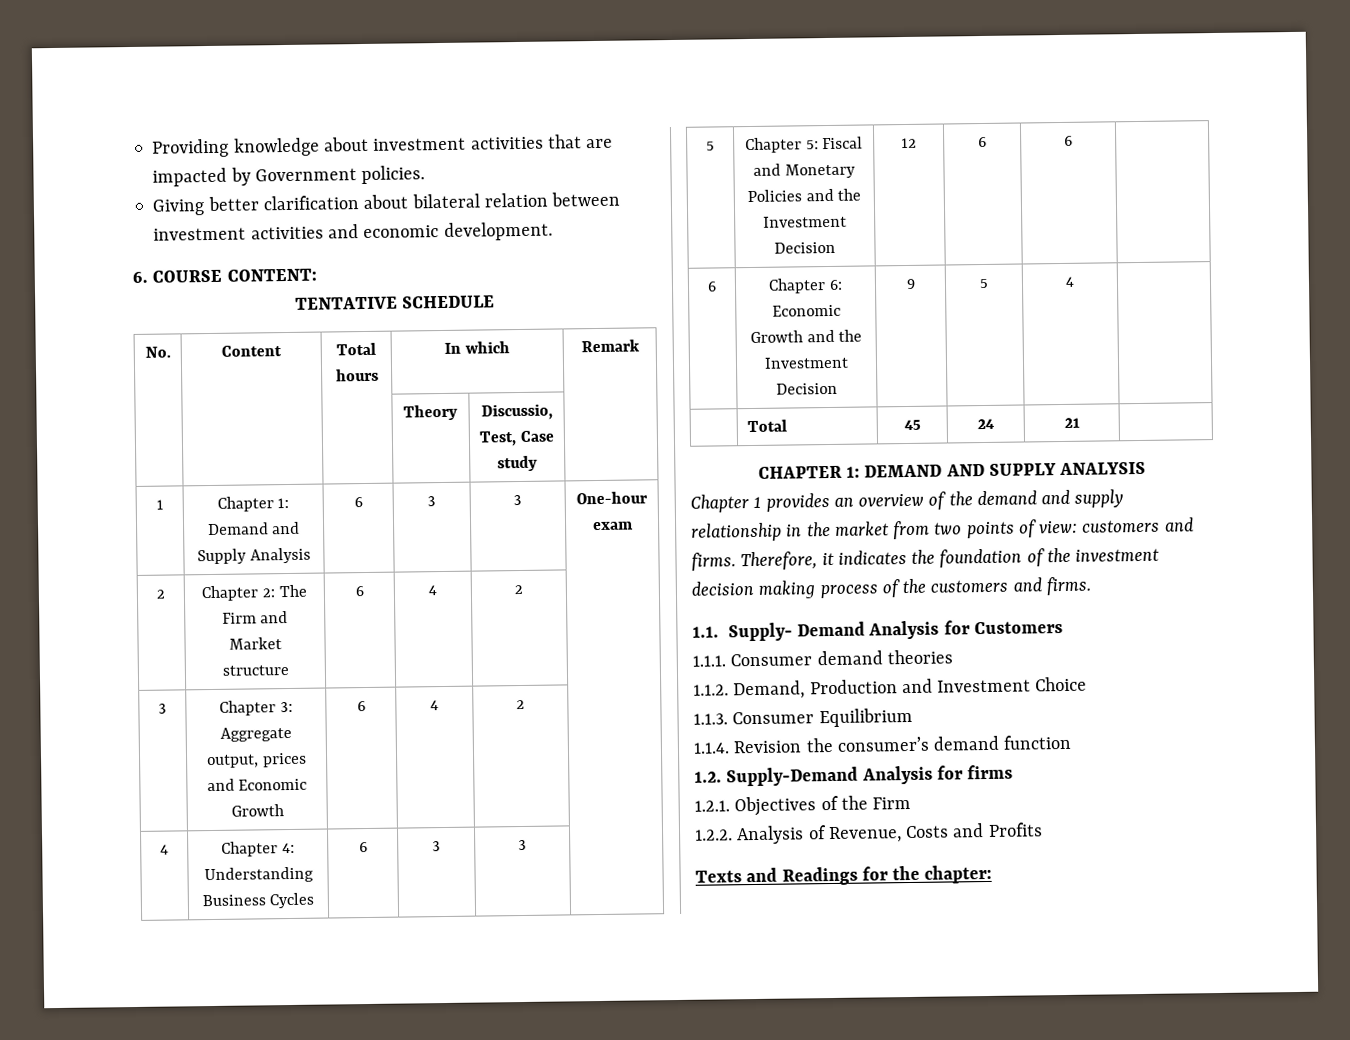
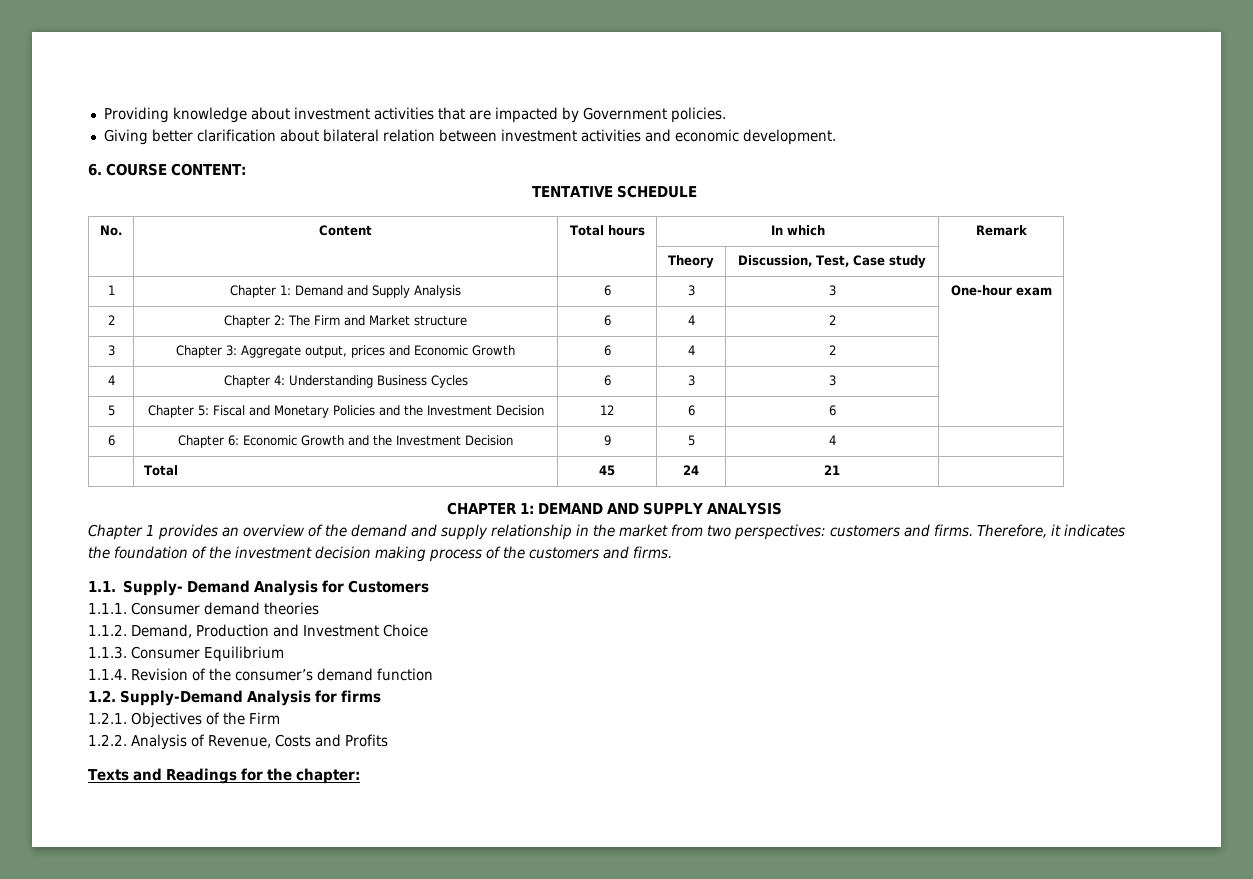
[480,403,553,421] Discussio, -> [738,255,813,267] Discussion,
[966,519,1079,539] points of view: -> [734,524,826,540] perspectives:
(803, 747) none -> [192,668,206,681] of

